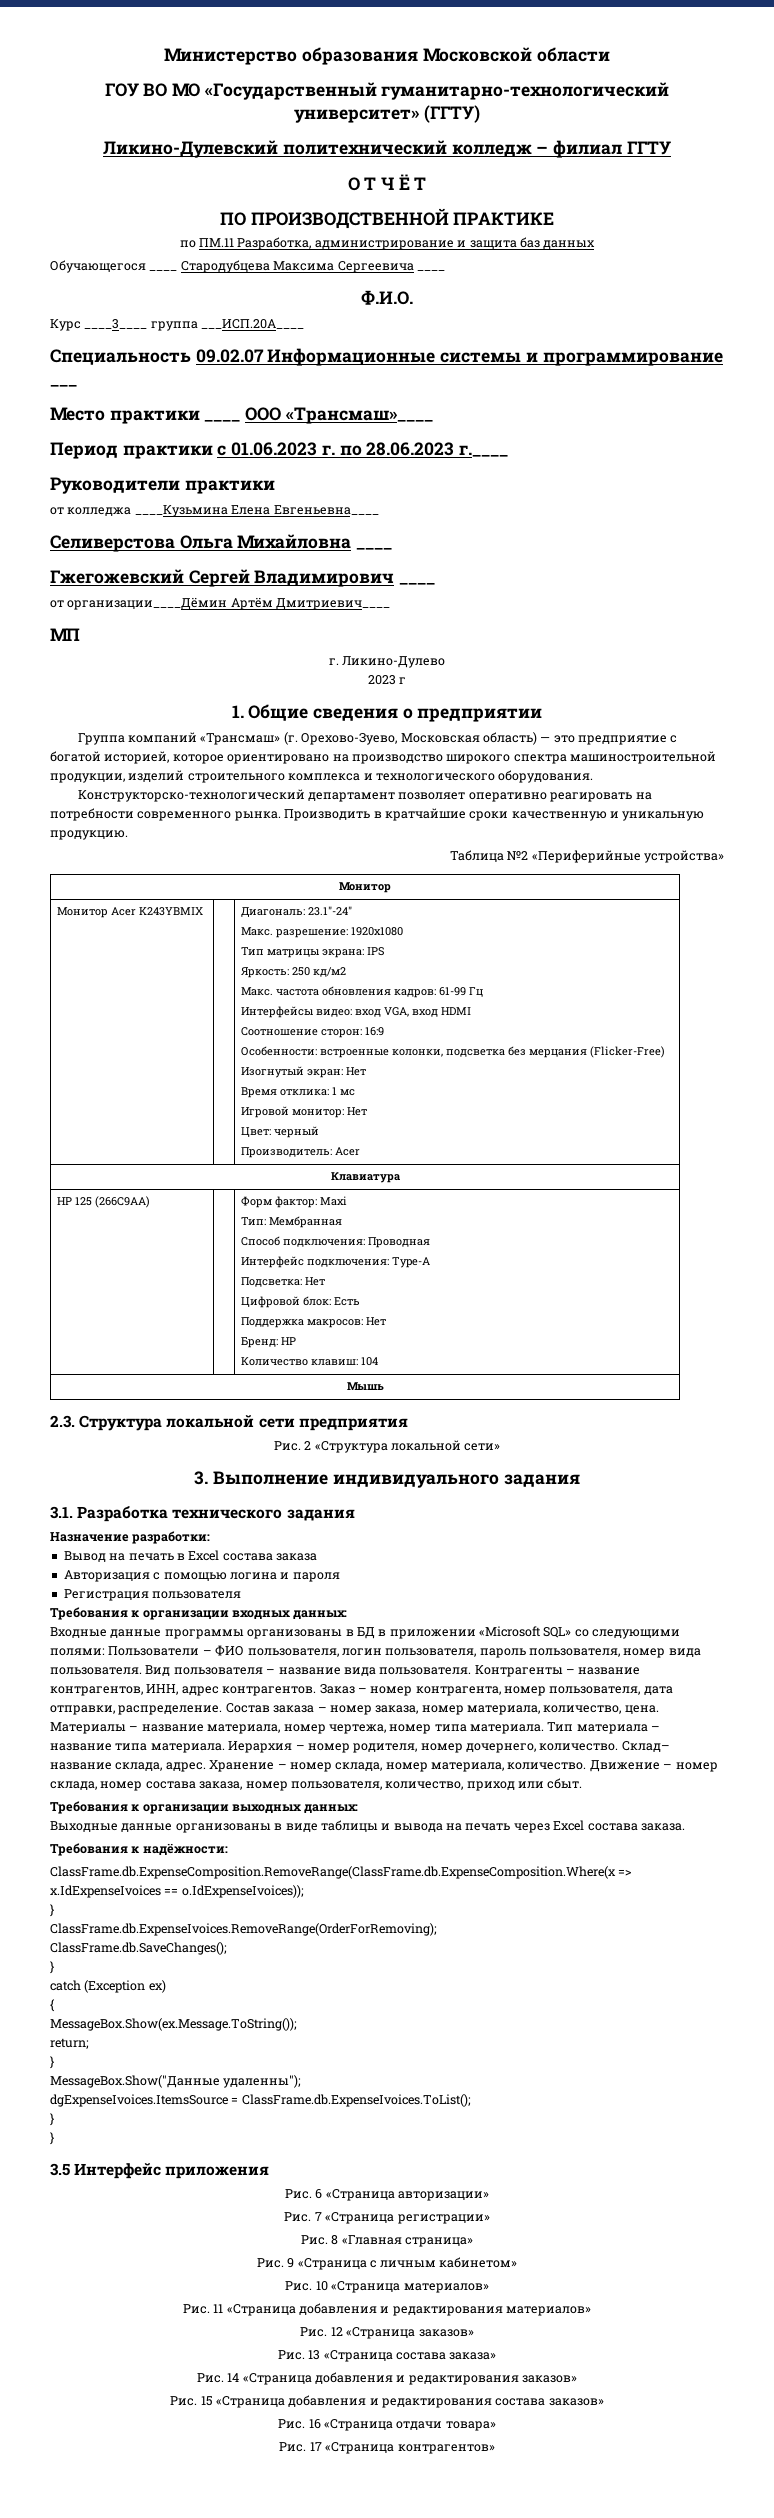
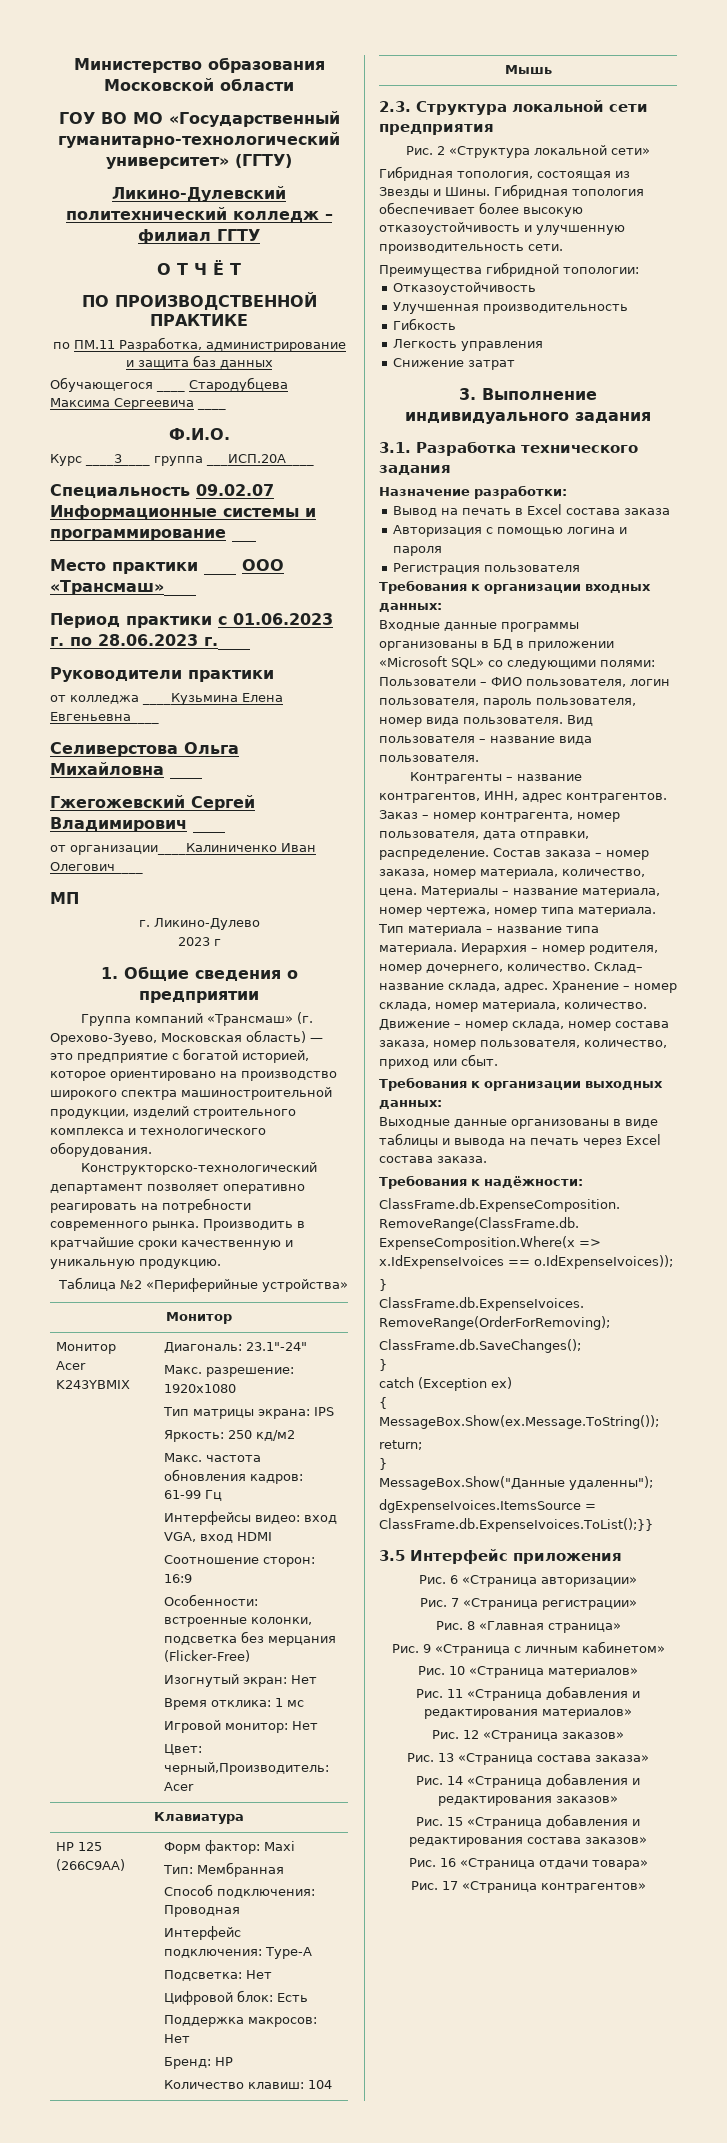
[67,597,391,610] организации____Дёмин Артём Дмитриевич____ -> [70,843,316,855] [50,862,143,874] организации____Калиниченко Иван Олегович____
[274,1126,320,1138] [241,1147,333,1158] черный // Производитель: -> [163,1762,329,1775] черный,Производитель:
(501, 1447) none -> [379,166,630,181] [379,184,644,199] [379,202,583,217] [379,222,625,235] [379,244,563,254] [379,262,639,277] [392,282,536,295] [392,302,628,314] [392,318,456,330] [392,339,543,351] [392,358,515,370] // Гибридная топология, состоящая из Звезды и Шины. Гибридная топология обеспечивает более высокую отказоустойчивость и улучшенную производительность сети. // Преимущества гибридной топологии: // Отказоустойчивость // Улучшенная производительность // Гибкость // Легкость управления // Снижение затрат
(472, 1671) none -> (479, 758) //
[241,2094,471,2107] [50,2113,54,2126] [50,2132,54,2145] ClassFrame.db.ExpenseIvoices.ToList(); // } // } -> [379,1518,653,1532] ClassFrame.db.ExpenseIvoices.ToList();}}

